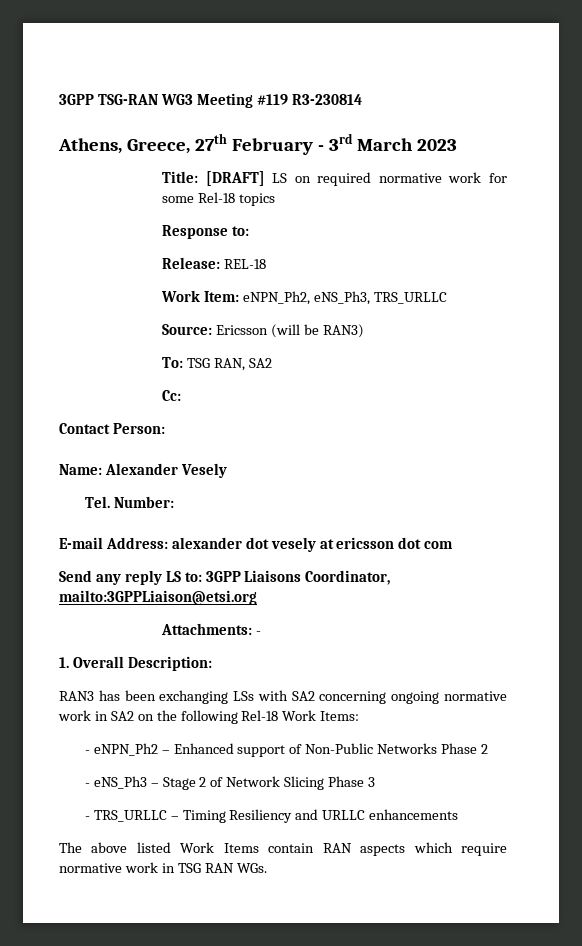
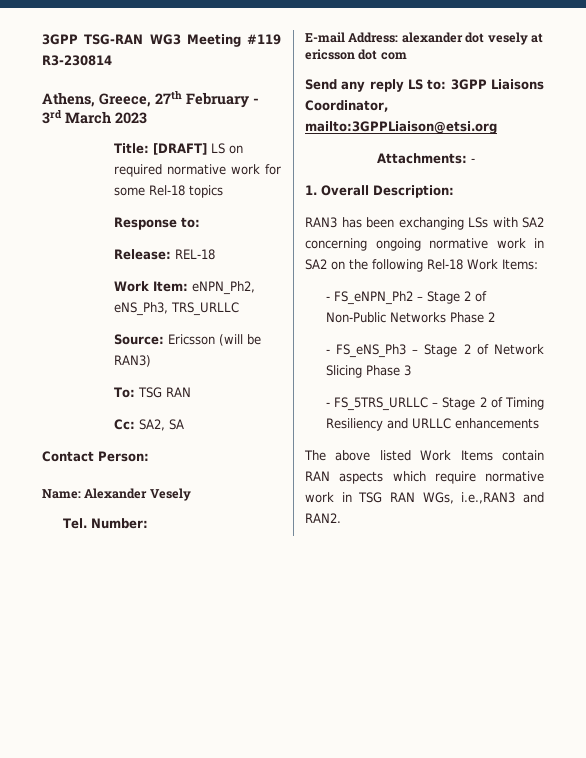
[214,358,273,371] RAN, SA2 -> [165,387,191,397] RAN
(182, 395) none -> [138,419,184,431] SA2, SA
[93,743,286,757] eNPN_Ph2 – Enhanced support -> [333,291,471,305] FS_eNPN_Ph2 – Stage 2
[93,776,147,789] eNS_Ph3 -> [335,344,406,358] FS_eNS_Ph3
[93,810,179,822] TRS_URLLC – -> [333,397,503,411] FS_5TRS_URLLC – Stage 2 of
[236,863,267,873] WGs. -> [422,492,544,504] [305,513,341,523] WGs, i.e.,RAN3 and RAN2.

